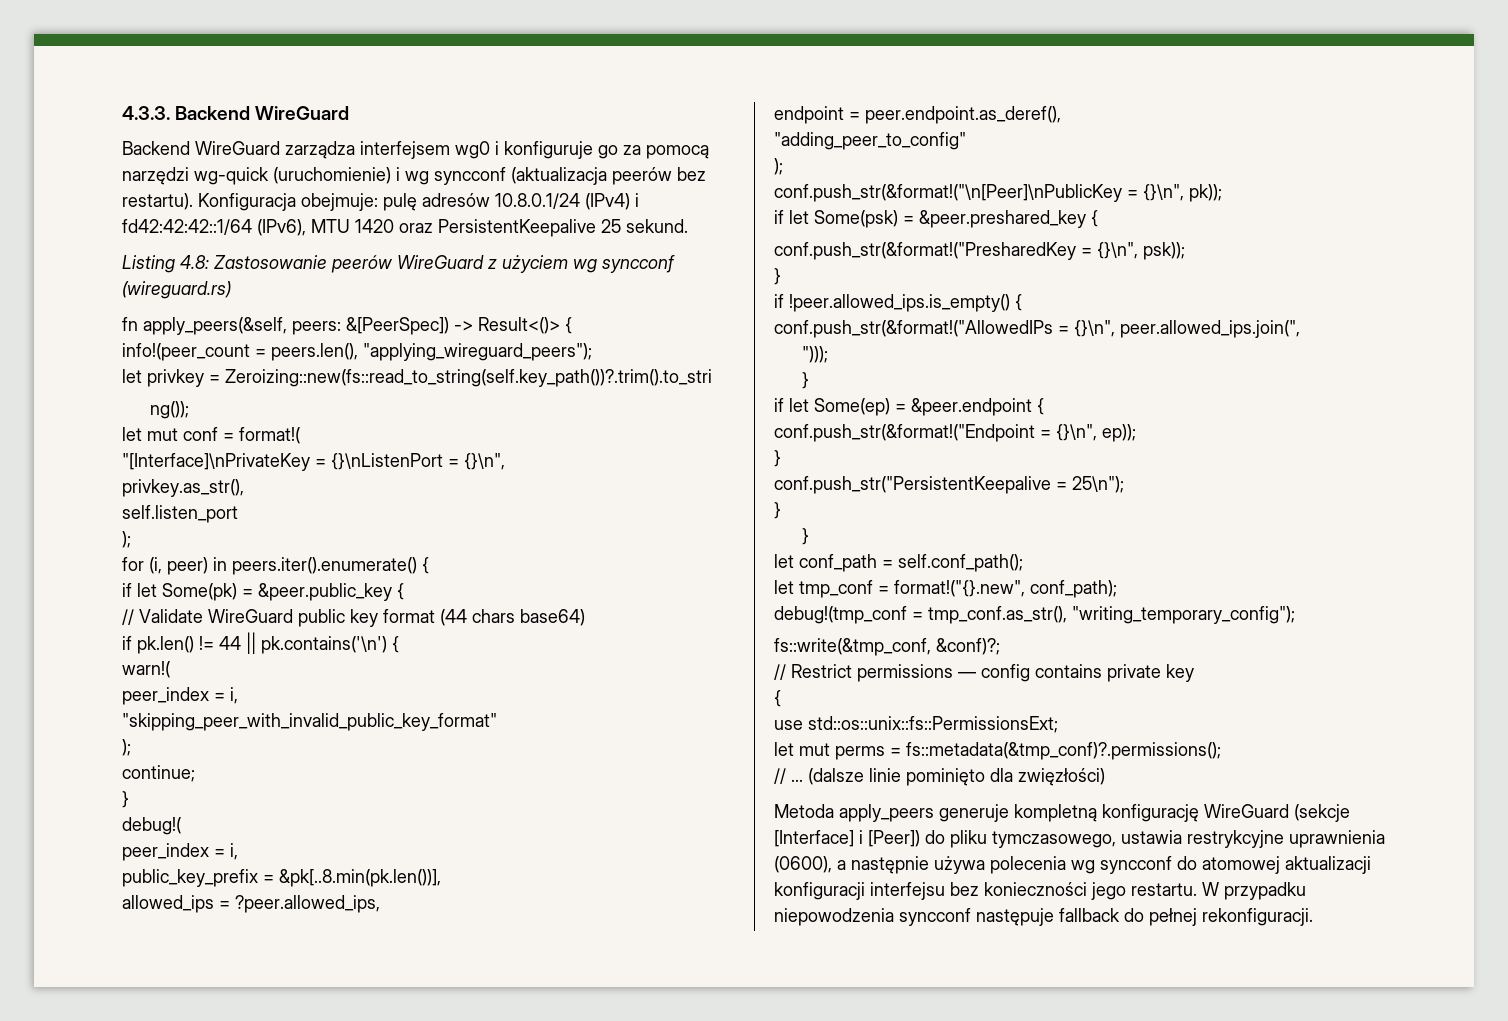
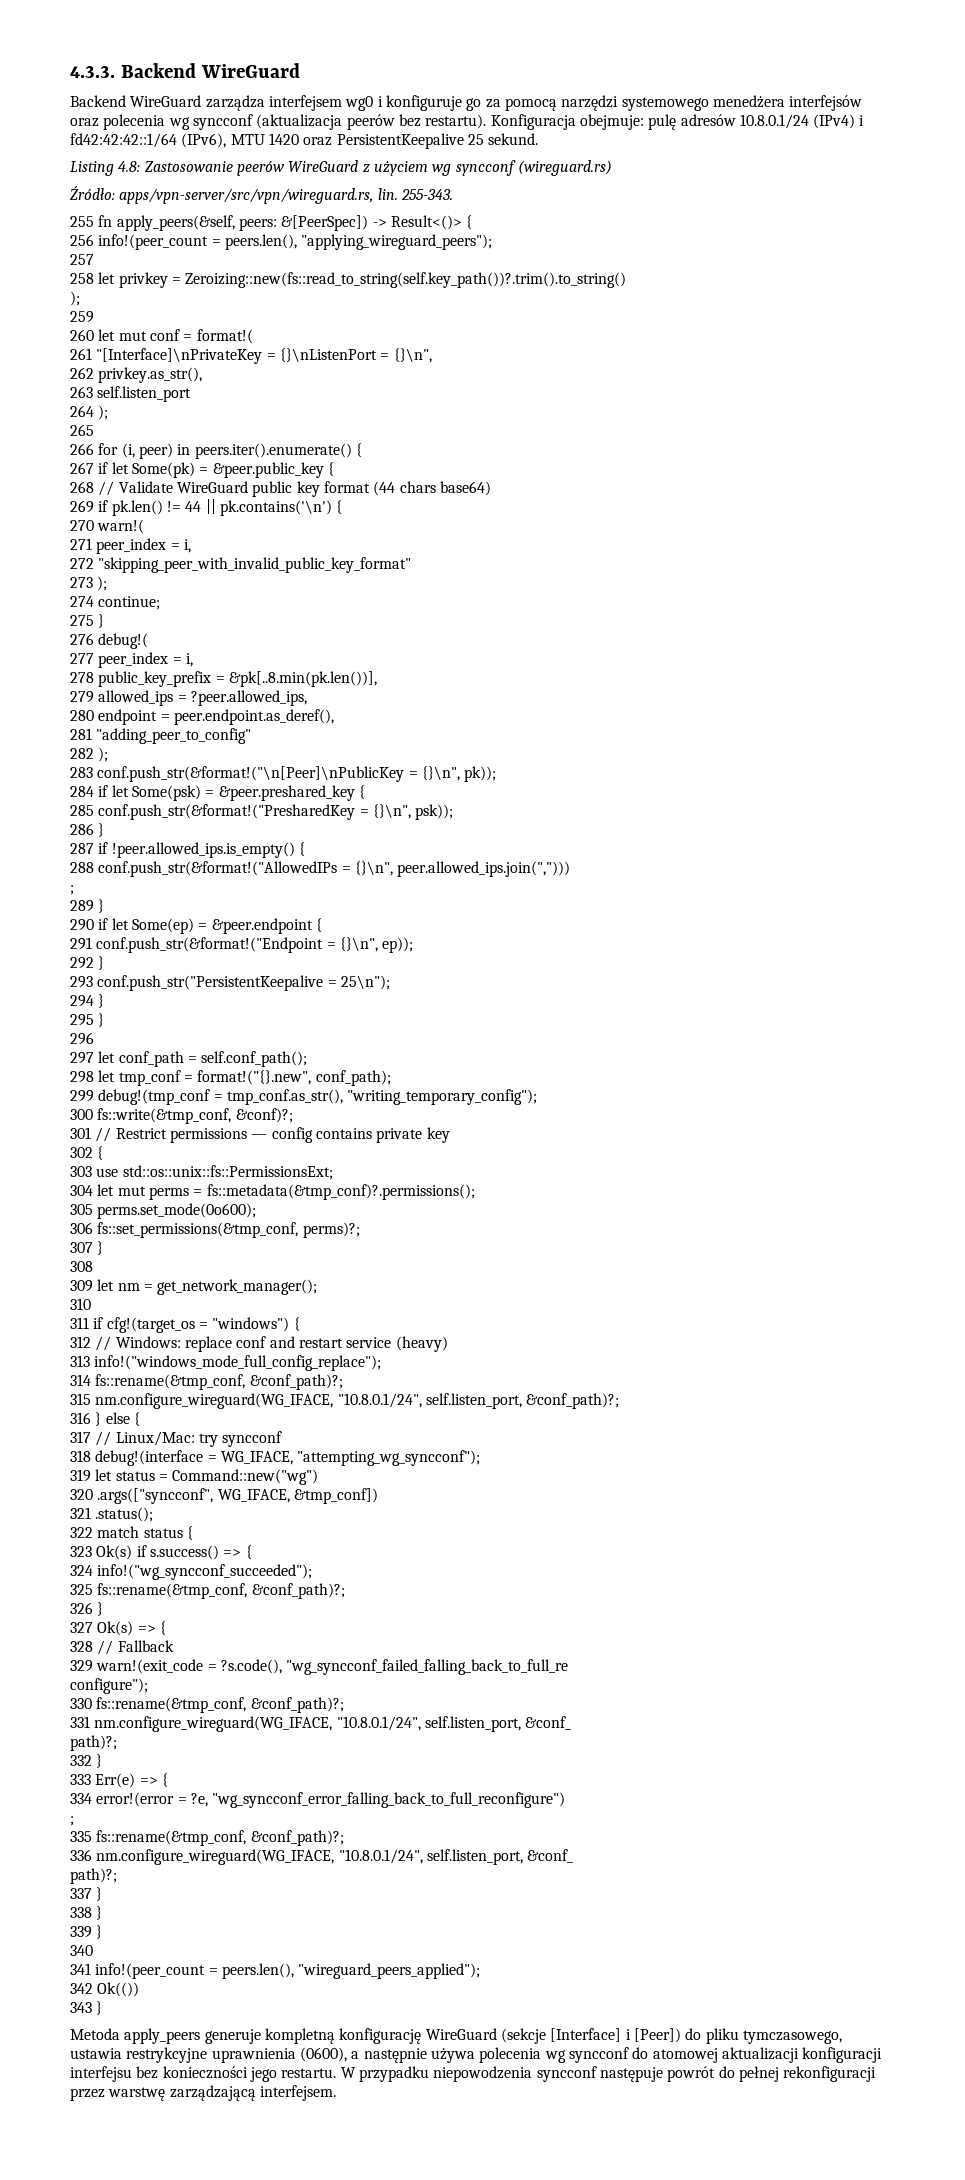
[194,167,400,185] wg-quick (uruchomienie) i -> [621,95,863,111] [70,114,166,130] systemowego menedżera interfejsów oraz polecenia
(231, 290) none -> [70,186,453,204] [70,216,94,227] Źródło: apps/vpn-server/src/vpn/wireguard.rs, lin. 255-343. // 255
(572, 325) none -> [70,234,94,246] 256
(592, 352) none -> [70,254,94,265] [70,273,94,284] 257 // 258
[225,369,712,387] [149,401,189,419] Zeroizing::new(fs::read_to_string(self.key_path())?.trim().to_stri // ng()); // -> [185,272,627,288] [70,291,80,306] [70,311,94,323] [70,329,94,341] Zeroizing::new(fs::read_to_string(self.key_path())?.trim().to_string() // ); // 259 // 260
(300, 435) none -> [70,348,92,360] 261
(505, 461) none -> [70,367,94,379] 262
(244, 488) none -> [70,386,93,398] 263
[122,531,131,548] ); // -> [70,405,109,420] [70,424,94,436] [70,443,94,455] 264 ); // 265 // 266
(429, 565) none -> [70,462,94,474] 267
(404, 591) none -> [70,481,94,493] 268
(585, 617) none -> [70,500,94,513] 269
(399, 644) none -> [70,520,94,531] 270
[122,687,238,705] peer_index = i, // -> [70,538,191,554] [70,558,94,569] 271 peer_index = i, // 272
[122,739,131,756] ); // -> [70,576,108,591] [70,596,94,607] 273 ); // 274
[122,791,129,808] } // -> [70,614,105,628] [70,633,94,645] 275 } // 276
[122,843,238,861] peer_index = i, // -> [70,652,193,668] [70,672,94,683] 277 peer_index = i, // 278
(441, 878) none -> [70,691,94,703] 279
(380, 904) none -> [70,710,94,721] 280
(1061, 115) none -> [70,728,92,740] 281
[774,158,783,175] ); // -> [70,747,109,762] [70,767,93,778] 282 ); // 283
(1222, 193) none -> [70,786,94,797] 284
(1098, 218) none -> [70,805,94,816] 285
[774,268,781,285] } // -> [70,823,105,837] [70,843,94,854] 286 } // 287
(1022, 302) none -> [70,862,94,873] 288
[1120,320,1300,338] [801,346,828,363] [801,372,809,389] peer.allowed_ips.join(", // "))); // } // -> [397,861,571,877] [70,885,74,895] [70,899,105,913] [70,919,94,931] peer.allowed_ips.join(","))) // ; // 289 } // 290
(1044, 406) none -> [70,937,92,950] 291
[774,450,781,467] } // -> [70,956,105,970] [70,976,93,988] 292 } // 293
[774,502,781,519] [801,528,809,545] } // } // -> [70,994,105,1008] [70,1013,105,1027] [70,1032,94,1045] [70,1052,94,1064] 294 } // 295 } // 296 // 297
(1023, 563) none -> [70,1071,94,1083] 298
(1117, 589) none -> [70,1090,94,1102] 299
(1295, 615) none -> [70,1109,93,1120] 300
(1000, 646) none -> [70,1127,91,1139] 301
[774,690,781,707] { // -> [70,1146,104,1160] [70,1166,92,1177] 302 { // 303
(1058, 724) none -> [70,1185,93,1196] 304
[774,768,1105,786] // ... (dalsze linie pominięto dla zwięzłości) -> [70,1203,257,1219] [70,1222,360,1238] [70,1241,104,1255] [70,1261,93,1272] [70,1279,318,1295] [70,1298,91,1310] [70,1317,300,1333] [70,1336,448,1352] [70,1355,382,1371] [70,1374,343,1390] [70,1393,620,1409] [70,1412,140,1426] [70,1431,283,1447] [70,1450,481,1466] [70,1469,319,1485] [70,1488,378,1504] [70,1507,154,1522] [70,1526,193,1540] [70,1545,252,1560] [70,1564,313,1580] [70,1583,345,1599] [70,1602,104,1616] [70,1621,166,1636] [70,1640,174,1655] [70,1659,569,1675] [70,1678,148,1694] [70,1697,344,1713] [70,1716,572,1732] [70,1735,117,1751] [70,1754,103,1768] [70,1773,168,1788] [70,1792,566,1808] [70,1816,74,1826] [70,1830,344,1846] [70,1849,574,1865] [70,1868,117,1884] [70,1887,103,1901] [70,1906,103,1920] [70,1925,103,1939] [70,1945,93,1956] [70,1963,481,1979] [70,1982,140,1997] [70,2001,103,2015] 305 perms.set_mode(0o600); // 306 fs::set_permissions(&tmp_conf, perms)?; // 307 } // 308 // 309 let nm = get_network_manager(); // 310 // 311 if cfg!(target_os = "windows") { // 312 // Windows: replace conf and restart service (heavy) // 313 info!("windows_mode_full_config_replace"); // 314 fs::rename(&tmp_conf, &conf_path)?; // 315 nm.configure_wireguard(WG_IFACE, "10.8.0.1/24", self.listen_port, &conf_path)?; // 316 } else { // 317 // Linux/Mac: try syncconf // 318 debug!(interface = WG_IFACE, "attempting_wg_syncconf"); // 319 let status = Command::new("wg") // 320 .args(["syncconf", WG_IFACE, &tmp_conf]) // 321 .status(); // 322 match status { // 323 Ok(s) if s.success() => { // 324 info!("wg_syncconf_succeeded"); // 325 fs::rename(&tmp_conf, &conf_path)?; // 326 } // 327 Ok(s) => { // 328 // Fallback // 329 warn!(exit_code = ?s.code(), "wg_syncconf_failed_falling_back_to_full_re // configure"); // 330 fs::rename(&tmp_conf, &conf_path)?; // 331 nm.configure_wireguard(WG_IFACE, "10.8.0.1/24", self.listen_port, &conf_ // path)?; // 332 } // 333 Err(e) => { // 334 error!(error = ?e, "wg_syncconf_error_falling_back_to_full_reconfigure") // ; // 335 fs::rename(&tmp_conf, &conf_path)?; // 336 nm.configure_wireguard(WG_IFACE, "10.8.0.1/24", self.listen_port, &conf_ // path)?; // 337 } // 338 } // 339 } // 340 // 341 info!(peer_count = peers.len(), "wireguard_peers_applied"); // 342 Ok(()) // 343 }
[1059,908,1120,922] fallback -> [667,2066,716,2082] powrót
[1202,908,1313,926] rekonfiguracji. -> [783,2066,877,2082] [70,2085,336,2101] rekonfiguracji przez warstwę zarządzającą interfejsem.

